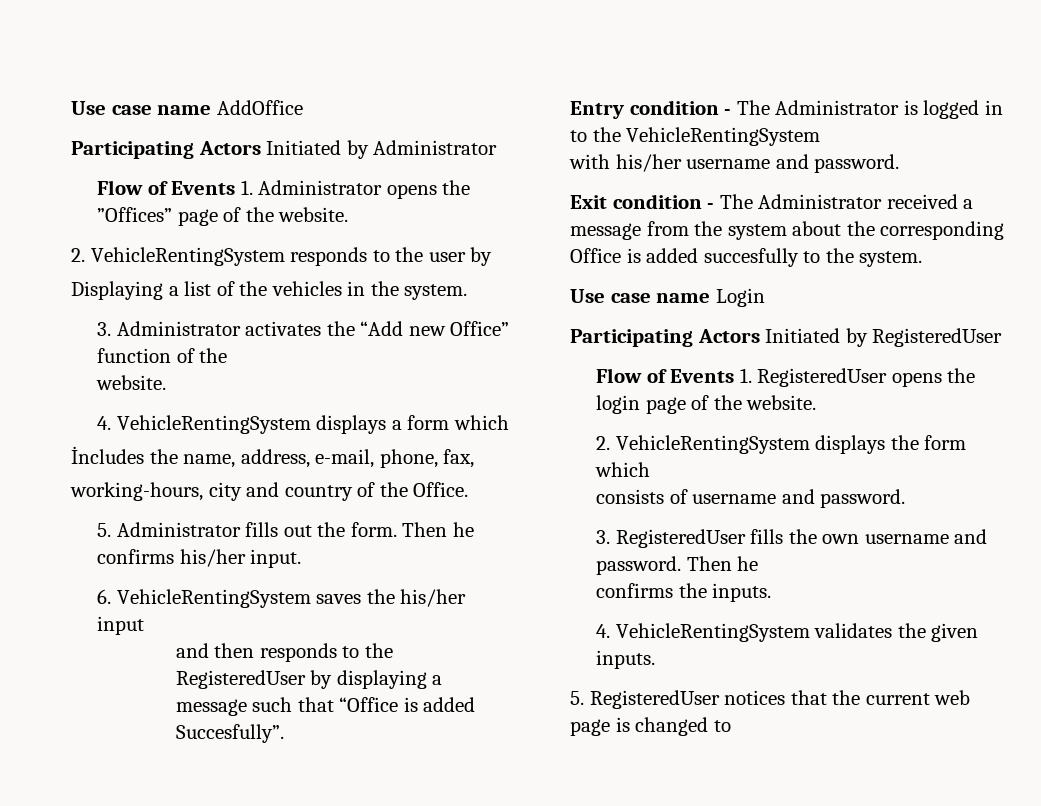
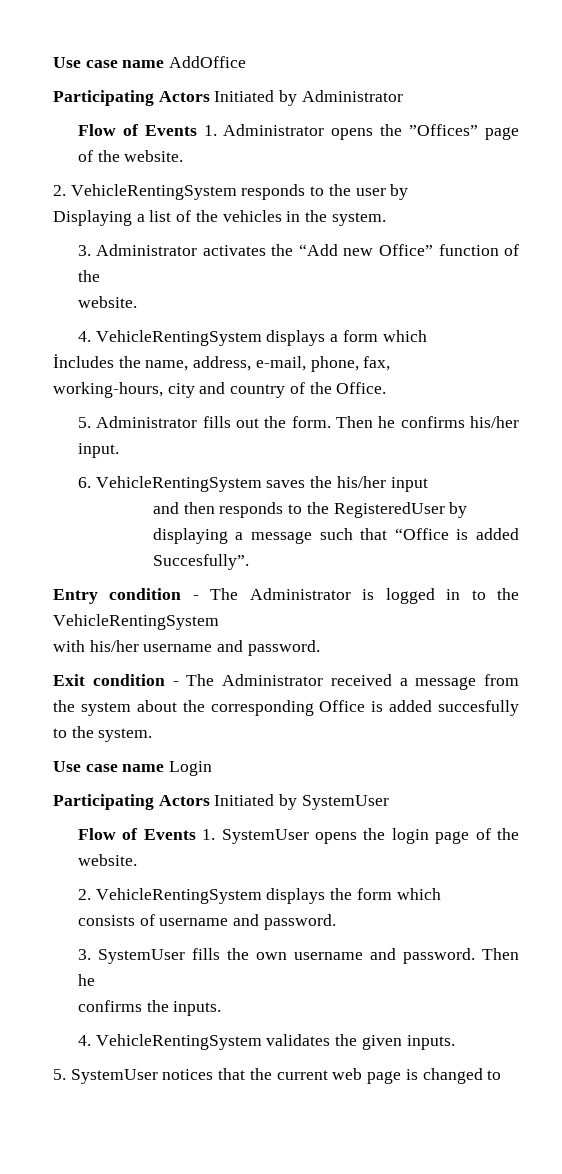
[872,328,1003,347] [596,368,888,387] RegisteredUser // Flow of Events 1. RegisteredUser -> [301,795,389,810] [77,828,309,844] SystemUser // Flow of Events 1. SystemUser
[615,529,746,548] RegisteredUser -> [97,949,185,964] SystemUser
[589,690,720,709] RegisteredUser -> [70,1069,158,1084] SystemUser

